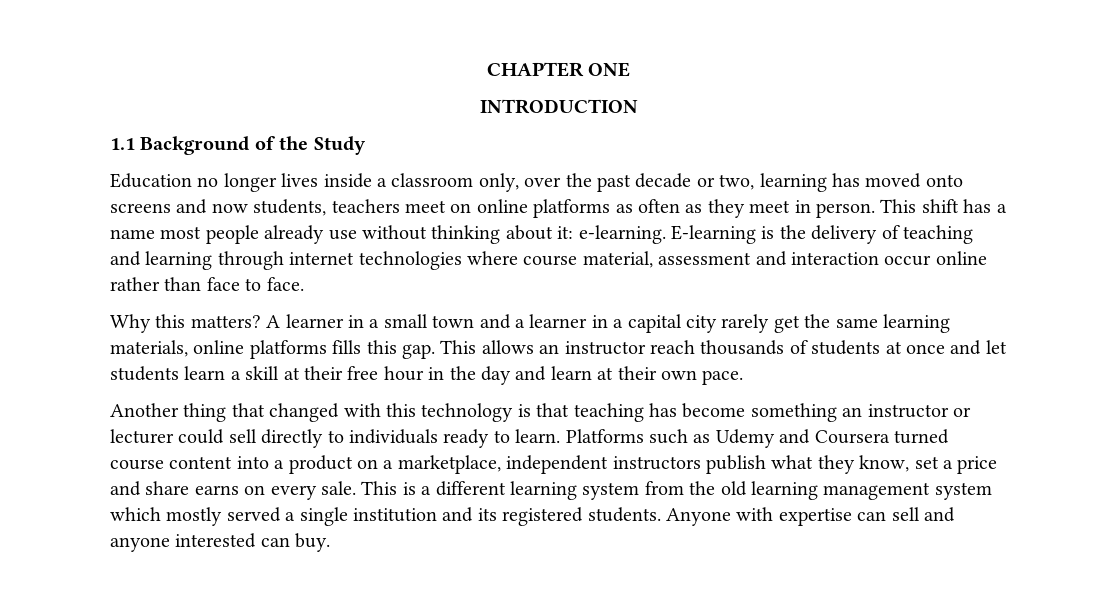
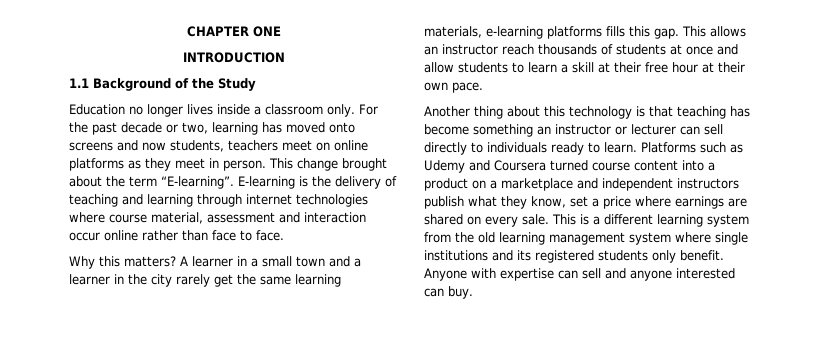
[478,173,562,192] only, over -> [327,104,378,117] only. For
[637,199,703,213] often as -> (141, 164) none
[921,199,1007,213] [110,225,666,244] shift has a name most people already use without thinking about it: e-learning. -> [297,158,387,171] [69,176,234,189] change brought about the term “E-learning”.
[613,314,682,333] a capital -> [128,274,147,285] the
[193,340,245,354] online -> [486,26,543,39] e-learning
[985,340,1007,354] [110,366,179,381] let students -> [424,62,524,73] allow students to
[428,366,592,385] in the day and learn -> (698, 67) none
[231,403,381,422] that changed with -> [507,106,540,117] about
[178,429,225,444] could -> [680,126,700,135] can
[397,455,501,474] marketplace, -> [501,178,598,191] marketplace and
[110,481,239,496] and share earns -> [635,196,747,209] [424,214,463,225] where earnings are shared
[110,507,661,526] which mostly served a single institution and its registered students. -> [675,232,748,245] [424,250,724,263] where single institutions and its registered students only benefit.

